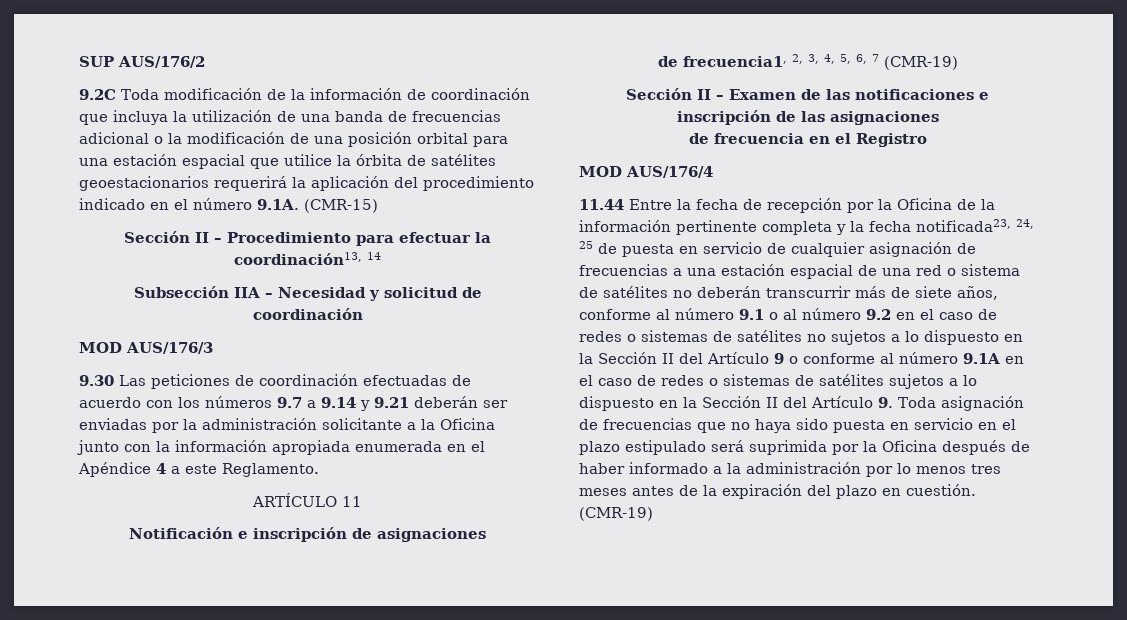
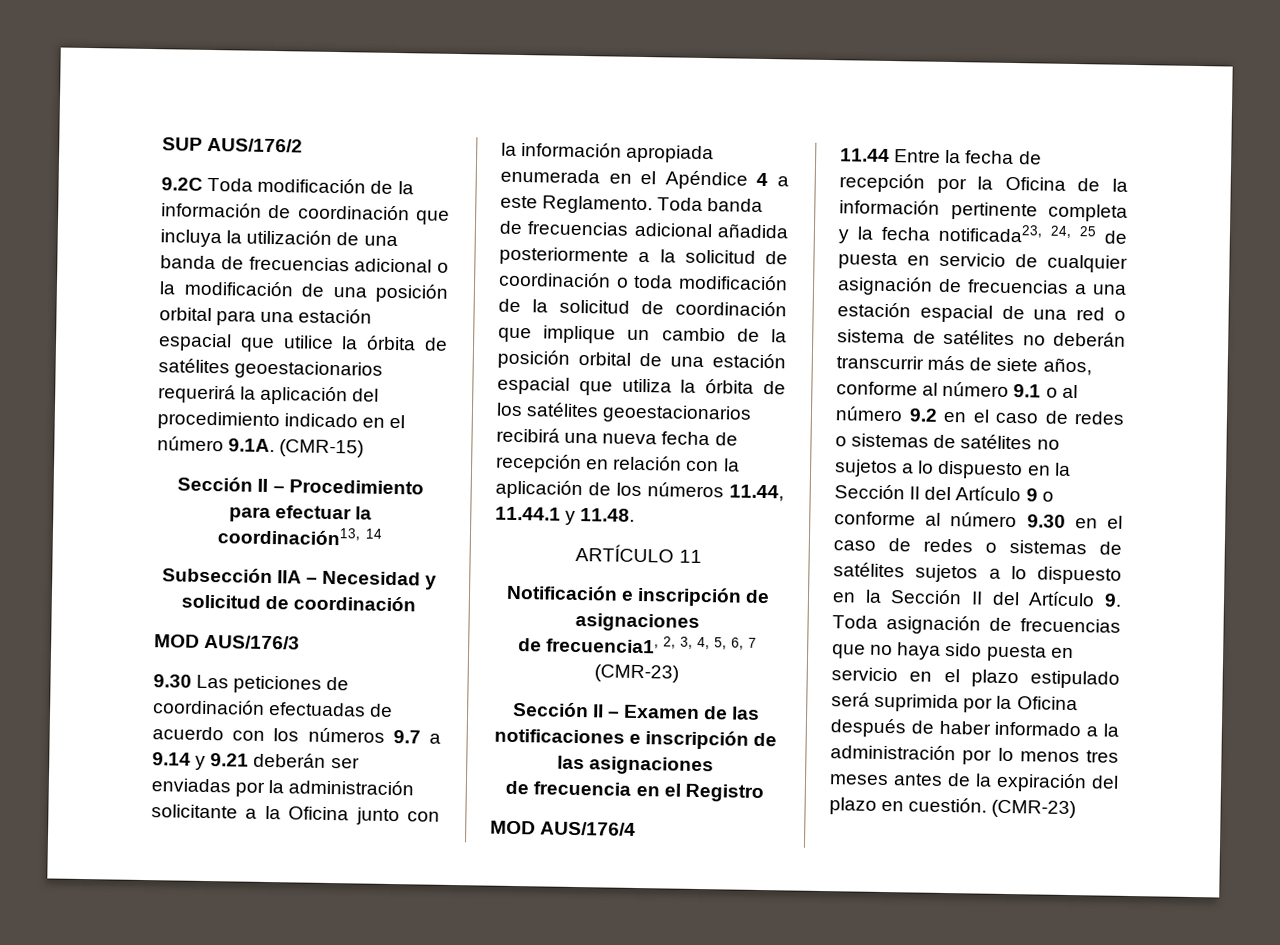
(319, 470) none -> [657,197,764,212] [499,220,789,239] [499,246,788,266] [499,271,788,291] [498,298,787,317] [498,325,787,344] [497,349,786,369] [497,376,786,396] [496,402,753,424] [496,427,738,446] [495,453,740,474] [495,479,784,502] [495,506,636,525] Toda banda de frecuencias adicional añadida posteriormente a la solicitud de coordinación o toda modificación de la solicitud de coordinación que implique un cambio de la posición orbital de una estación espacial que utiliza la órbita de los satélites geoestacionarios recibirá una nueva fecha de recepción en relación con la aplicación de los números 11.44, 11.44.1 y 11.48.
[883,56,958,70] (CMR-19) -> [594,664,679,683] (CMR-23)
[963,353,1000,364] 9.1A -> [1026,514,1066,528] 9.30
[579,507,653,521] (CMR-19) -> [991,799,1077,819] (CMR-23)

